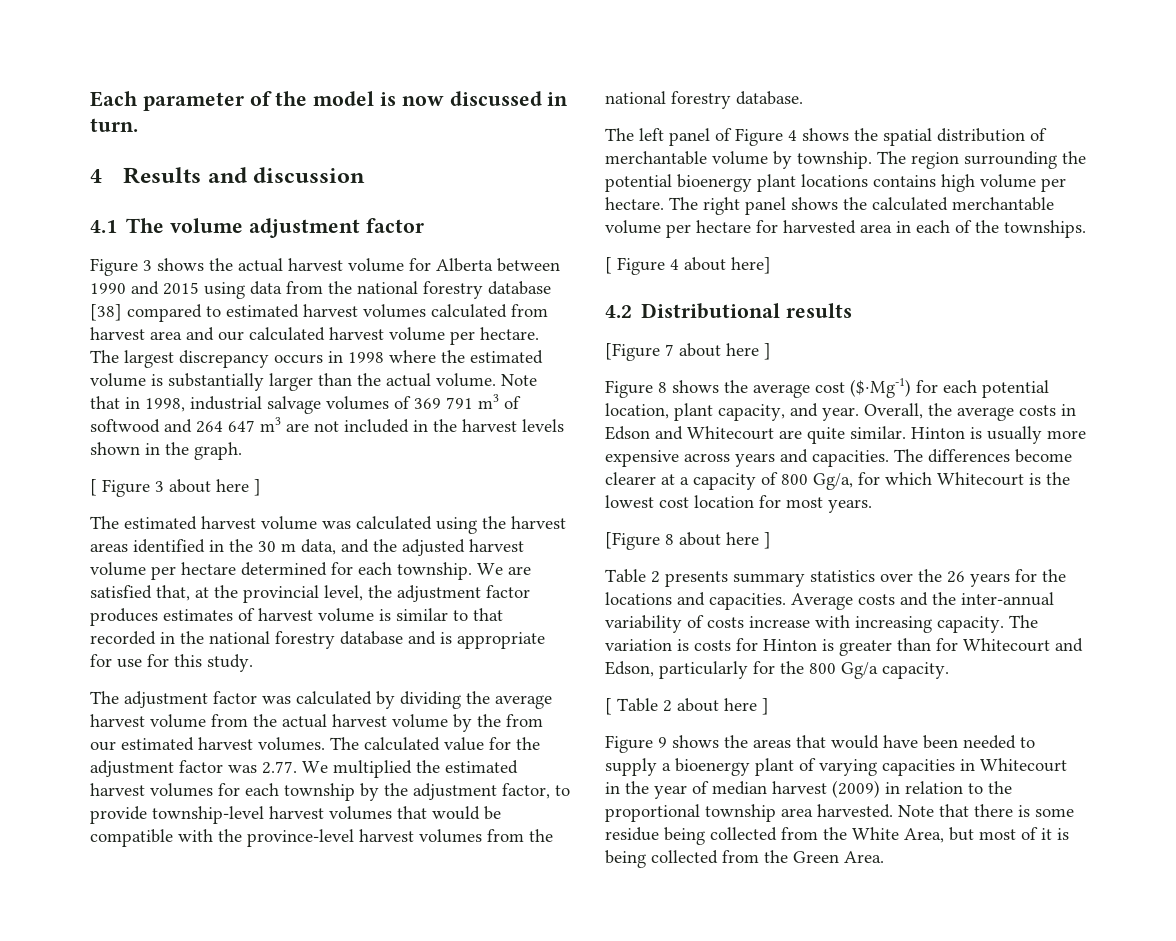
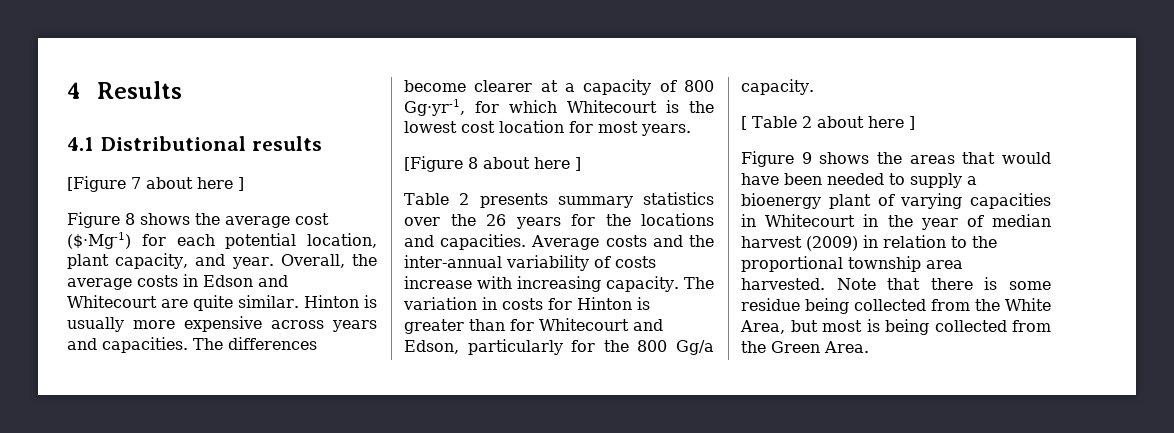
[90,91,569,111] [90,118,138,132] [90,167,365,184] [90,218,424,238] [90,258,560,276] [90,281,551,299] [90,304,548,322] [90,327,539,345] [90,350,543,368] [90,373,537,391] [90,394,521,414] [90,417,564,433] [90,442,242,460] [90,479,261,497] [90,516,566,534] [90,539,524,556] [90,562,531,580] [90,585,530,603] [90,608,503,626] [90,631,545,649] [90,654,253,672] [90,691,552,709] [90,714,543,732] [90,737,540,751] [90,760,518,778] [90,783,570,801] [90,806,501,824] [90,829,553,847] [605,91,803,109] [605,128,1047,146] [605,151,1086,169] [605,174,1066,192] [605,197,1054,215] [605,220,1086,238] [605,257,771,275] [605,305,632,318] Each parameter of the model is now discussed in turn. // 4 Results and discussion // 4.1 The volume adjustment factor // Figure 3 shows the actual harvest volume for Alberta between 1990 and 2015 using data from the national forestry database [38] compared to estimated harvest volumes calculated from harvest area and our calculated harvest volume per hectare. The largest discrepancy occurs in 1998 where the estimated volume is substantially larger than the actual volume. Note that in 1998, industrial salvage volumes of 369 791 m3 of softwood and 264 647 m3 are not included in the harvest levels shown in the graph. // [ Figure 3 about here ] // The estimated harvest volume was calculated using the harvest areas identified in the 30 m data, and the adjusted harvest volume per hectare determined for each township. We are satisfied that, at the provincial level, the adjustment factor produces estimates of harvest volume is similar to that recorded in the national forestry database and is appropriate for use for this study. // The adjustment factor was calculated by dividing the average harvest volume from the actual harvest volume by the from our estimated harvest volumes. The calculated value for the adjustment factor was 2.77. We multiplied the estimated harvest volumes for each township by the adjustment factor, to provide township-level harvest volumes that would be compatible with the province-level harvest volumes from the national forestry database. // The left panel of Figure 4 shows the spatial distribution of merchantable volume by township. The region surrounding the potential bioenergy plant locations contains high volume per hectare. The right panel shows the calculated merchantable volume per hectare for harvested area in each of the townships. // [ Figure 4 about here] // 4.2 -> [67,81,182,99] [67,137,93,151] 4 Results // 4.1
[813,473,853,490] Gg/a, -> [404,99,465,116] Gg·yr-1,
[677,639,689,651] is -> [482,297,497,310] in
[1021,827,1052,840] of it -> (862, 326) none

